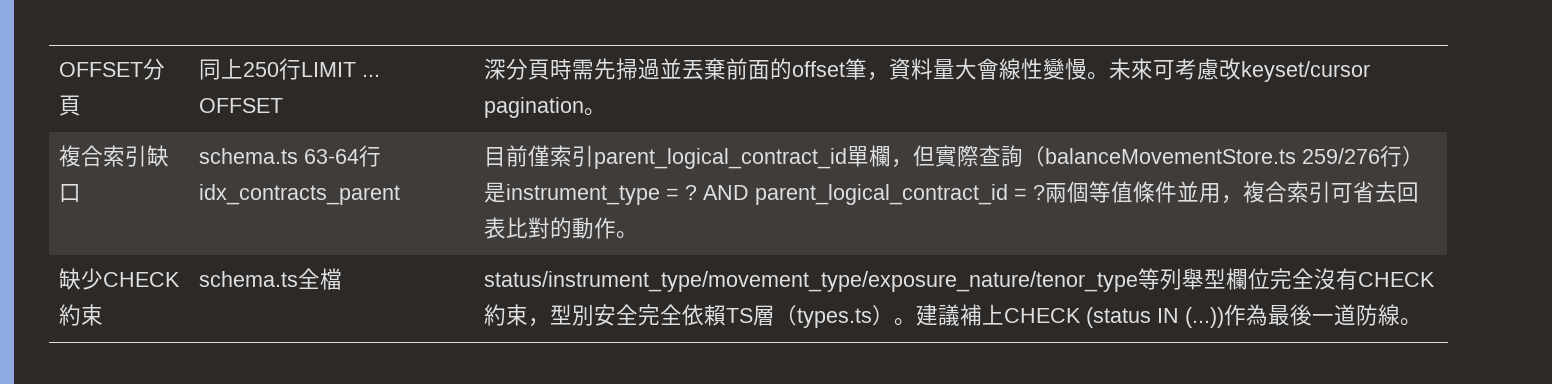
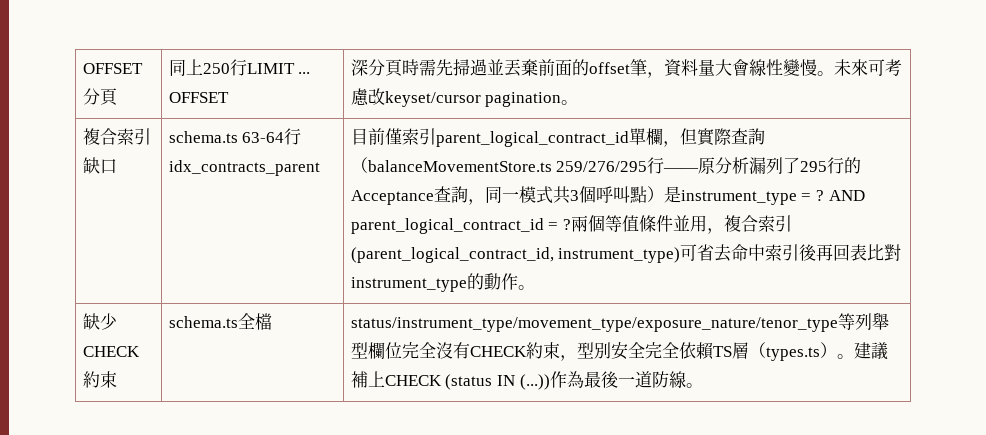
[1301,145,1402,167] 259/276行 -> [556,157,862,174] [350,186,647,205] 259/276/295行——原分析漏列了295行的Acceptance查詢，同一模式共3個呼叫點
[1330,181,1397,203] 可省去 -> [350,244,834,263] (parent_logical_contract_id, instrument_type)可省去命中索引後再
(550, 228) none -> [350,277,467,292] instrument_type

